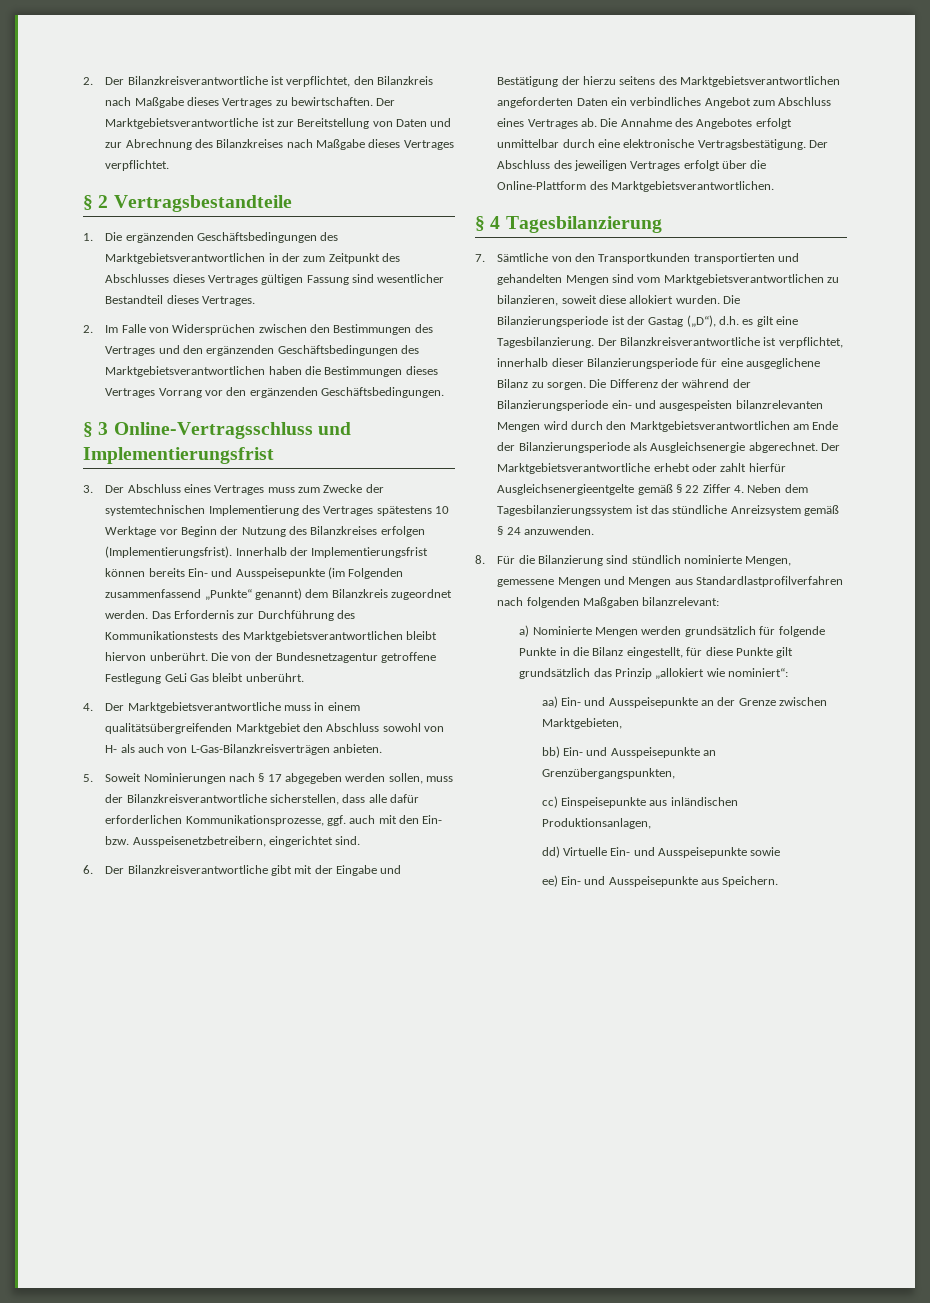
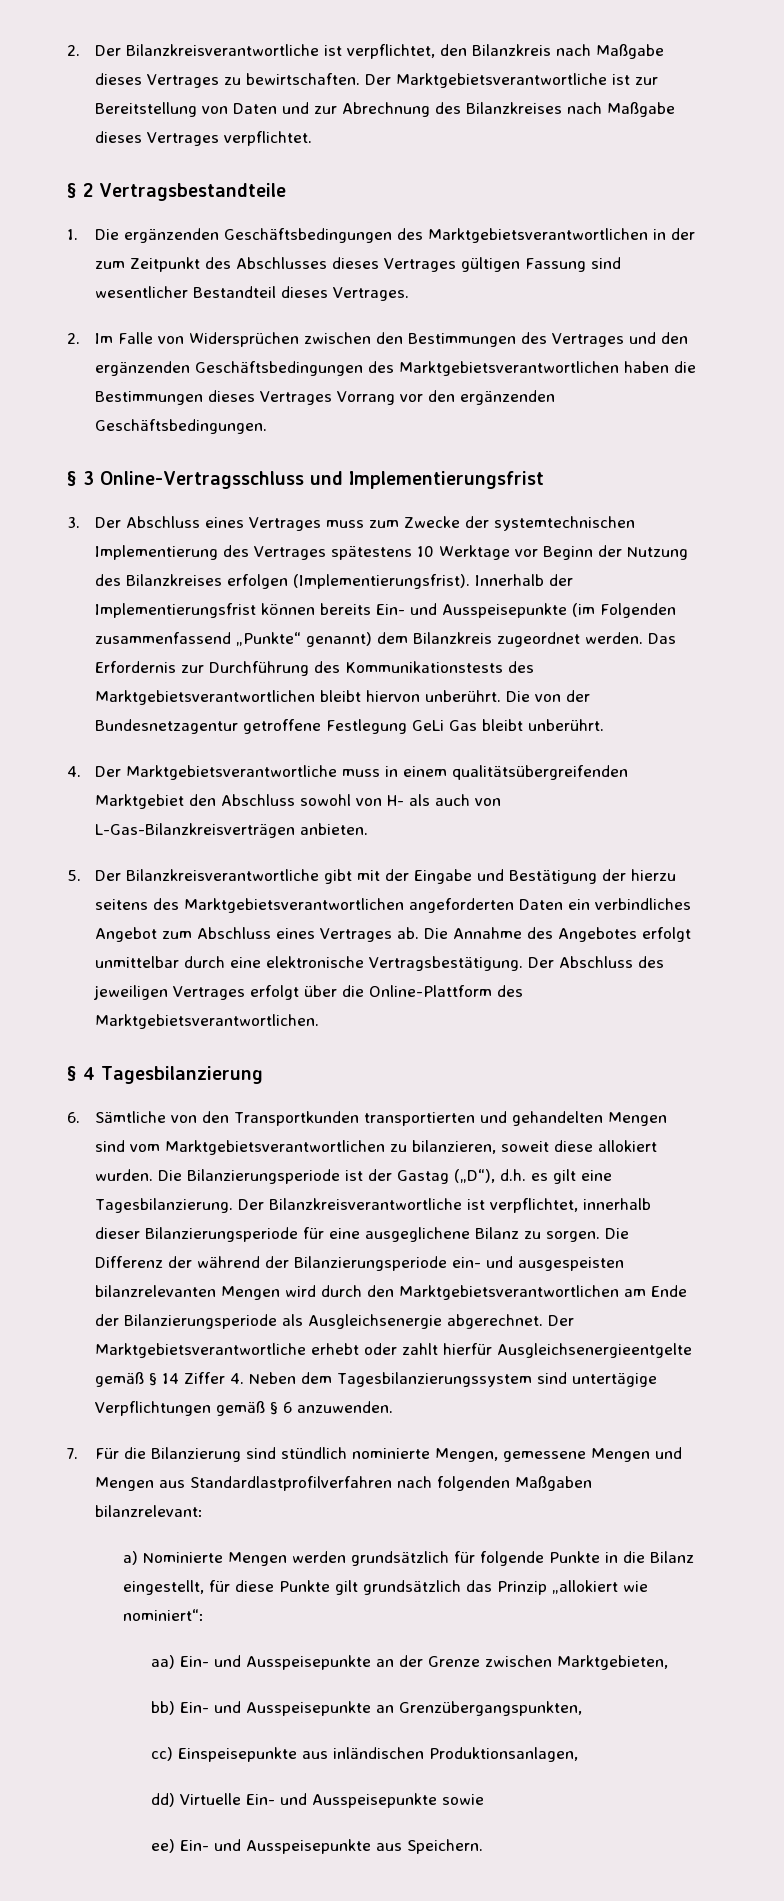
[105,773,454,784] [105,794,420,805] [105,815,443,826] [105,836,361,847] [83,865,93,874] Soweit Nominierungen nach § 17 abgegeben werden sollen, muss der Bilanzkreisverantwortliche sicherstellen, dass alle dafür erforderlichen Kommunikationsprozesse, ggf. auch mit den Ein- bzw. Ausspeisenetzbetreibern, eingerichtet sind. // 6. -> (81, 875) none
[475,254,485,262] 7. -> [67,1112,80,1123] 6.
[685,485,700,493] 22 -> [162,1373,180,1384] 14
[635,505,840,516] [497,526,521,535] ist das stündliche Anreizsystem gemäß § 24 -> [537,1372,658,1387] [95,1401,293,1416] sind untertägige Verpflichtungen gemäß § 6
[475,555,485,564] 8. -> [67,1448,78,1459] 7.

